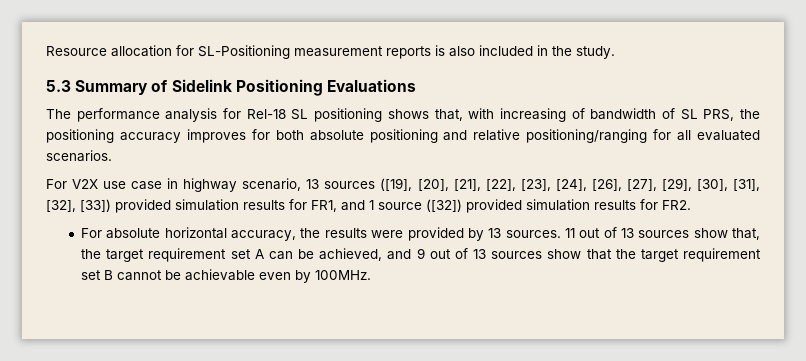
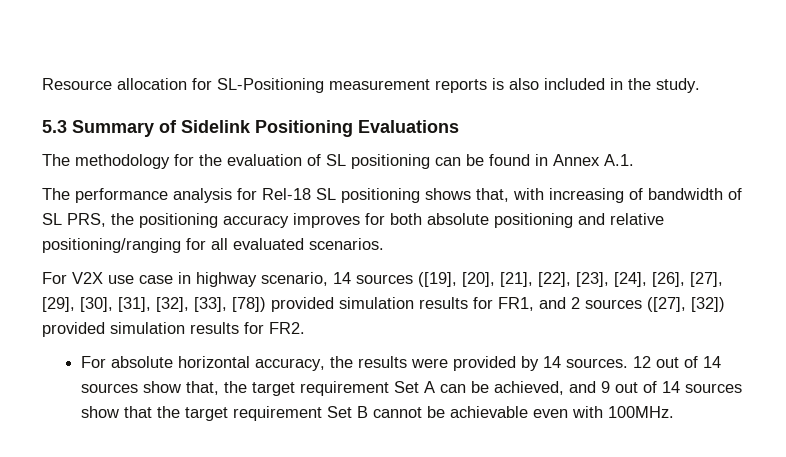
(416, 85) none -> [42,154,634,169] // The methodology for the evaluation of SL positioning can be found in Annex A.1.
[306,179,320,189] 13 -> [333,272,351,284] 14
[80,199,111,212] [33]) -> [194,297,266,312] [33], [78])
[369,199,462,212] 1 source ([32]) -> [571,297,725,312] 2 sources ([27], [32])
[488,227,634,238] 13 sources. 11 out of 13 -> [542,356,721,368] 14 sources. 12 out of 14
[230,249,251,259] set -> [393,381,419,393] Set
[473,249,487,259] 13 -> [661,381,680,393] 14
[81,270,102,280] set -> [326,406,352,418] Set
[295,270,312,283] by -> [571,406,603,418] with

